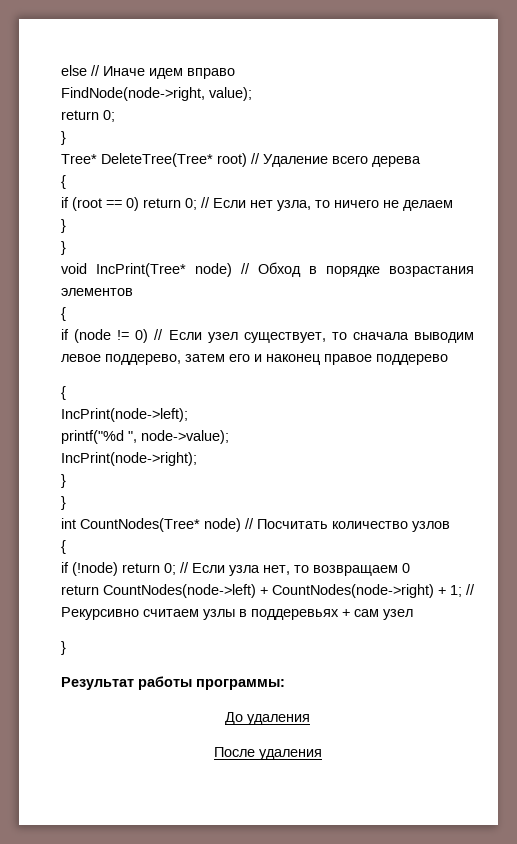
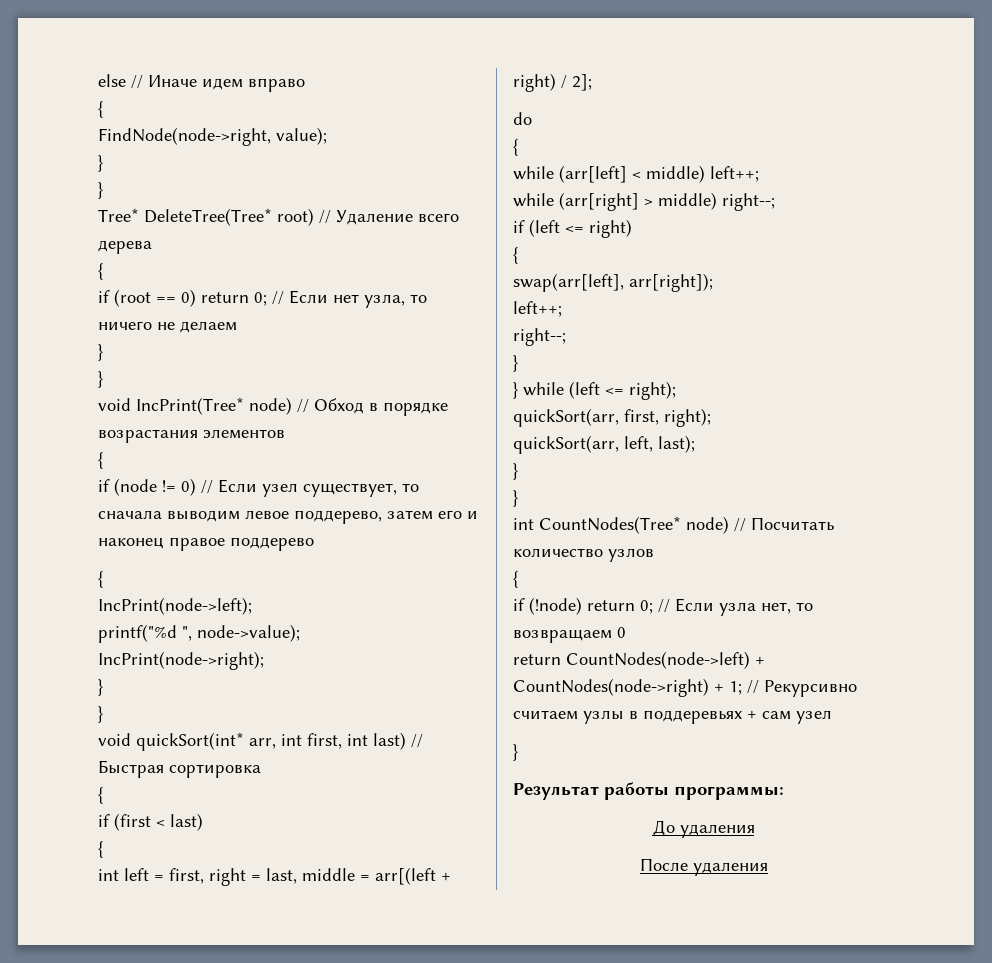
(235, 73) none -> [98,101,103,118] // {
[61,110,115,122] return 0; -> [98,155,103,172] }
(66, 503) none -> [98,732,423,751] [98,760,261,778] [98,787,103,804] [98,813,203,831] [98,841,103,858] [98,867,451,886] [513,73,592,92] [513,112,532,125] [513,139,518,156] [513,165,759,183] [513,192,775,211] [513,219,632,238] [513,247,518,264] [513,273,713,292] [513,301,562,317] [513,328,566,346] [513,355,518,372] [513,381,676,400] [513,408,711,427] [513,435,695,454] [513,463,518,480] [513,490,518,507] // void quickSort(int* arr, int first, int last) // Быстрая сортировка // { // if (first < last) // { // int left = first, right = last, middle = arr[(left + right) / 2]; // do // { // while (arr[left] < middle) left++; // while (arr[right] > middle) right--; // if (left <= right) // { // swap(arr[left], arr[right]); // left++; // right--; // } // } while (left <= right); // quickSort(arr, first, right); // quickSort(arr, left, last); // } // }

